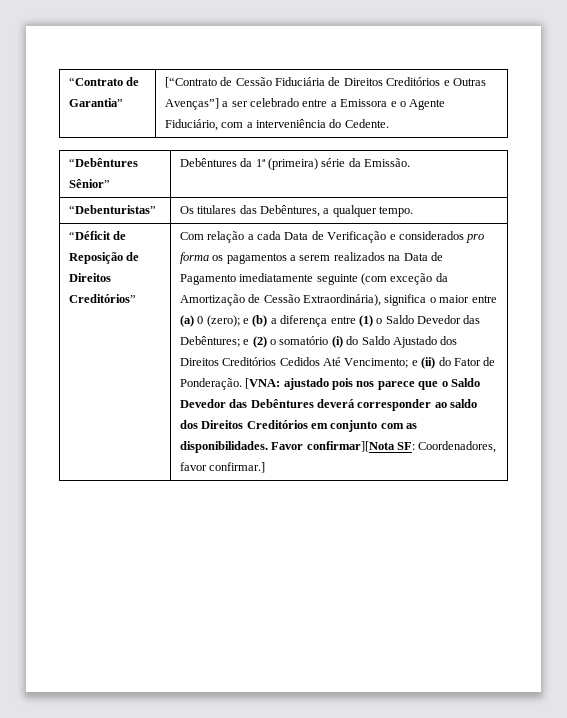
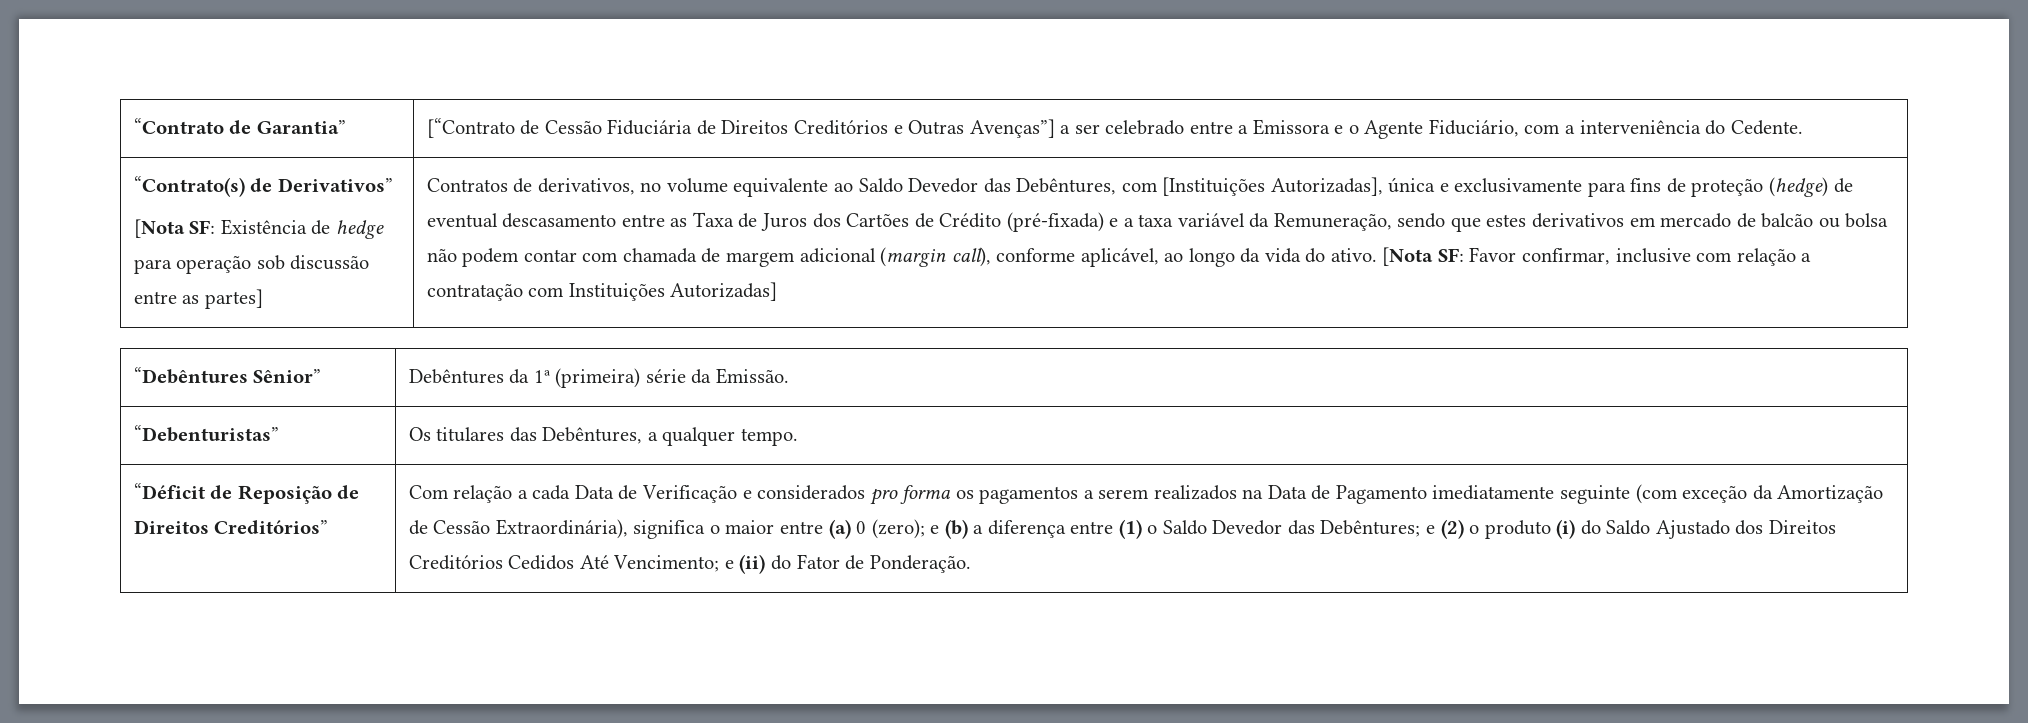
(389, 123) none -> [133,176,393,197] [133,219,384,239] [133,255,370,274] [133,289,263,309] [426,177,1853,197] [426,212,1889,232] [426,247,1812,267] [426,282,778,301] // “Contrato(s) de Derivativos” // [Nota SF: Existência de hedge para operação sob discussão entre as partes] | Contratos de derivativos, no volume equivalente ao Saldo Devedor das Debêntures, com [Instituições Autorizadas], única e exclusivamente para fins de proteção (hedge) de eventual descasamento entre as Taxa de Juros dos Cartões de Crédito (pré-fixada) e a taxa variável da Remuneração, sendo que estes derivativos em mercado de balcão ou bolsa não podem contar com chamada de margem adicional (margin call), conforme aplicável, ao longo da vida do ativo. [Nota SF: Favor confirmar, inclusive com relação a contratação com Instituições Autorizadas]
[279,336,329,345] somatório -> [1484,520,1551,539] produto
[245,378,480,390] [179,399,478,411] [179,420,418,432] [179,441,497,453] [179,462,266,473] [VNA: ajustado pois nos parece que o Saldo Devedor das Debêntures deverá corresponder ao saldo dos Direitos Creditórios em conjunto com as disponibilidades. Favor confirmar][Nota SF: Coordenadores, favor confirmar.] -> (971, 564) none

